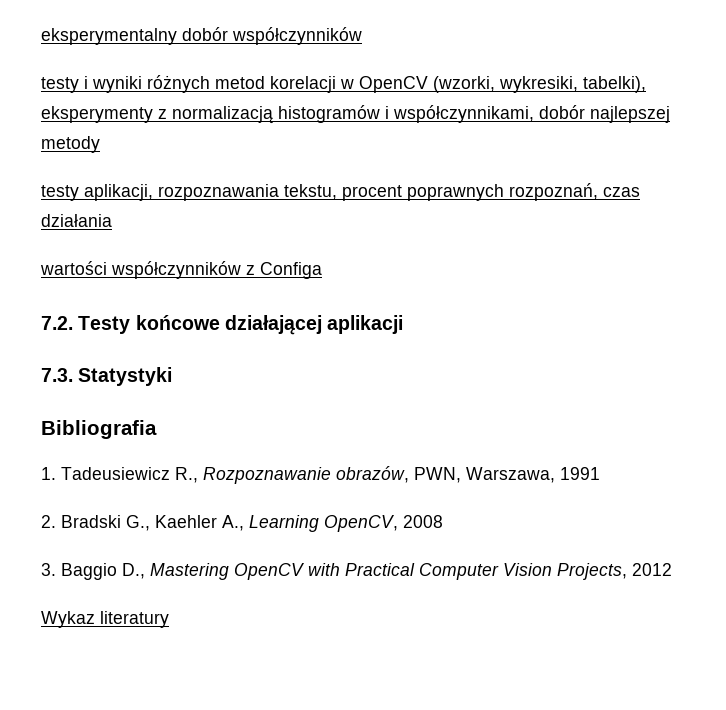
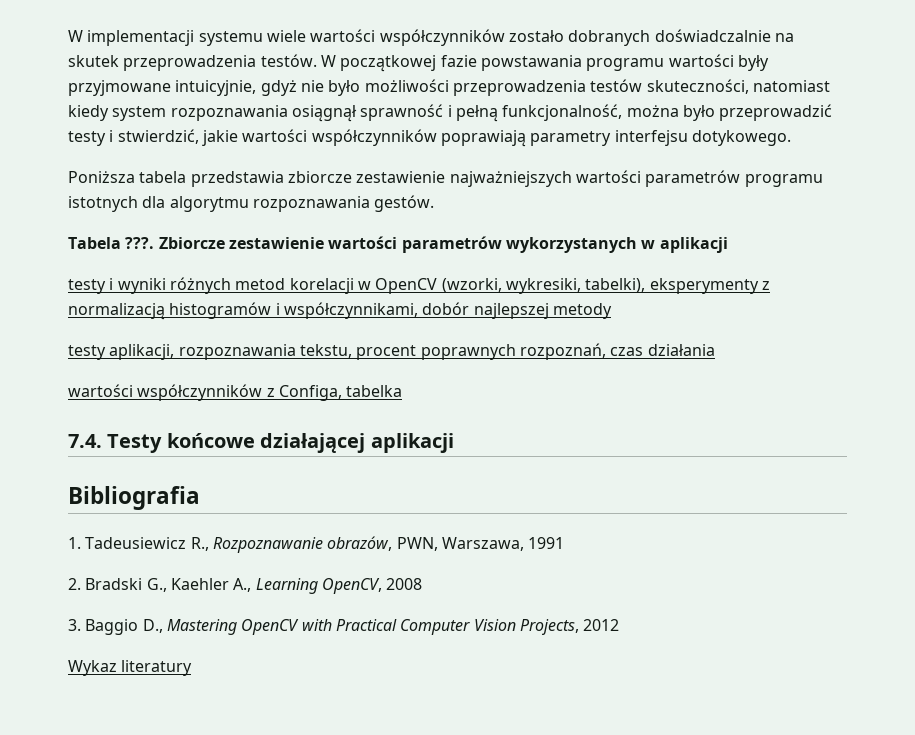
[41,27,362,45] eksperymentalny dobór współczynników -> [68,29,794,46] [68,54,769,72] [68,79,830,96] [68,104,833,122] [68,129,791,147] [68,170,823,187] [68,195,435,212] [68,236,728,253] W implementacji systemu wiele wartości współczynników zostało dobranych doświadczalnie na skutek przeprowadzenia testów. W początkowej fazie powstawania programu wartości były przyjmowane intuicyjnie, gdyż nie było możliwości przeprowadzenia testów skuteczności, natomiast kiedy system rozpoznawania osiągnął sprawność i pełną funkcjonalność, można było przeprowadzić testy i stwierdzić, jakie wartości współczynników poprawiają parametry interfejsu dotykowego. // Poniższa tabela przedstawia zbiorcze zestawienie najważniejszych wartości parametrów programu istotnych dla algorytmu rozpoznawania gestów. // Tabela ???. Zbiorcze zestawienie wartości parametrów wykorzystanych w aplikacji
[260,262,322,279] [41,316,73,330] Configa // 7.2. -> [278,385,403,401] [68,434,102,448] Configa, tabelka // 7.4.
[41,367,173,386] // 7.3. Statystyki -> (454, 443) none

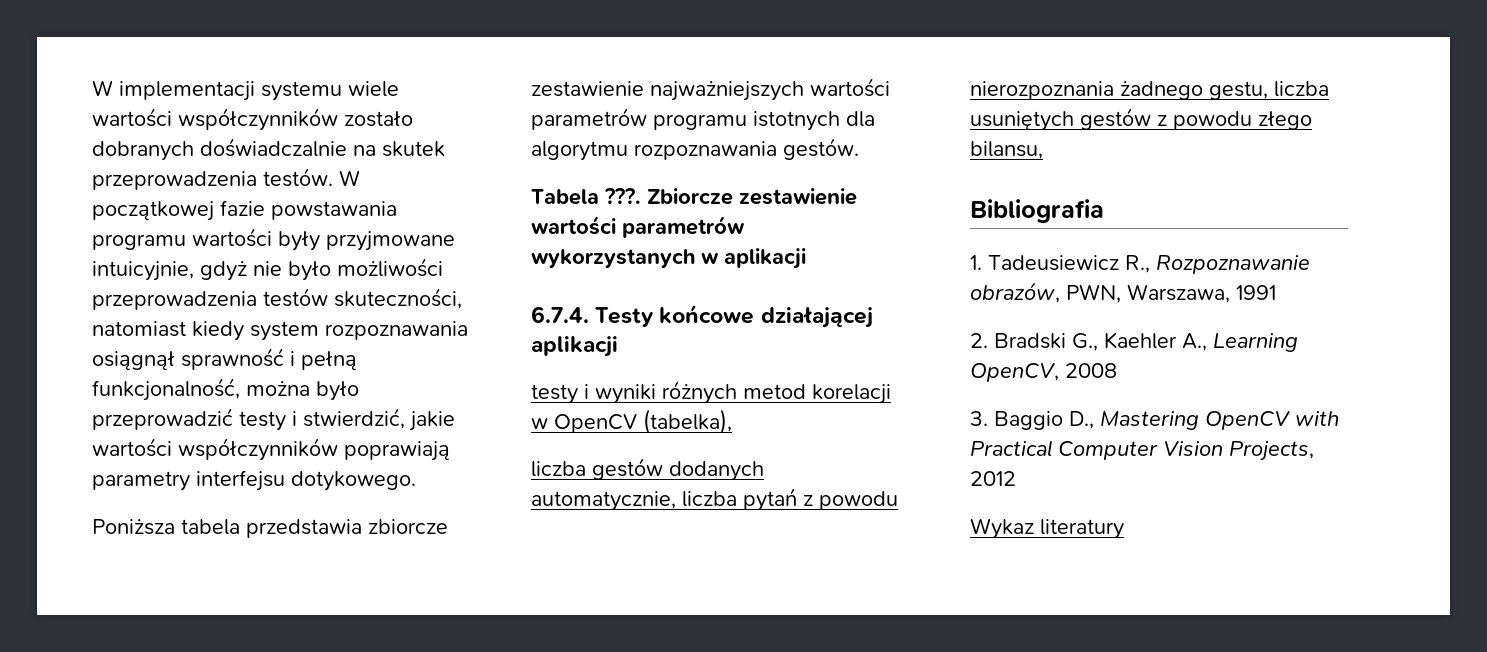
(728, 245) none -> [531,304,873,328] [531,336,618,357] // 6.7.4. Testy końcowe działającej aplikacji
[441,278,770,294] [68,302,612,320] [68,343,715,360] [68,384,403,401] [68,433,454,453] (wzorki, wykresiki, tabelki), eksperymenty z normalizacją histogramów i współczynnikami, dobór najlepszej metody // testy aplikacji, rozpoznawania tekstu, procent poprawnych rozpoznań, czas działania // wartości współczynników z Configa, tabelka // 7.4. Testy końcowe działającej aplikacji -> [643,409,732,434] [531,458,764,481] [531,488,898,511] [970,81,1329,100] [970,108,1312,131] [970,141,1043,159] (tabelka), // liczba gestów dodanych automatycznie, liczba pytań z powodu nierozpoznania żadnego gestu, liczba usuniętych gestów z powodu złego bilansu,

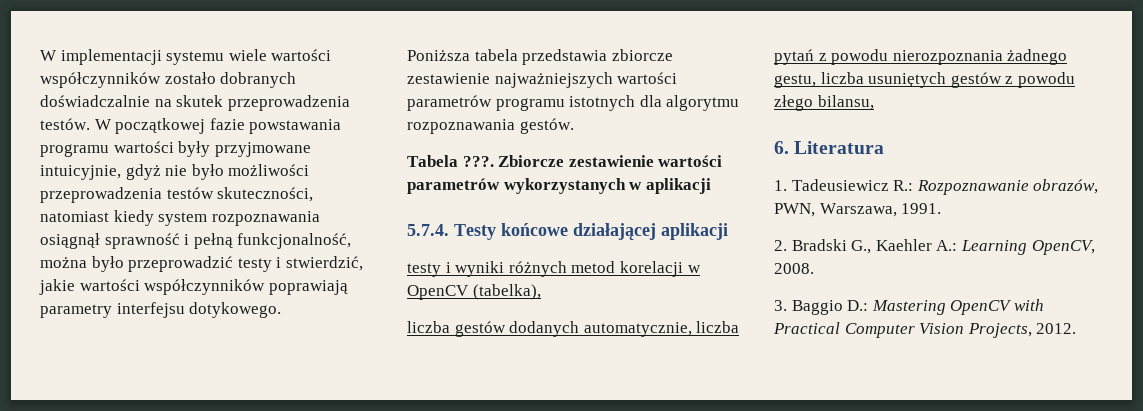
[531,306,589,323] 6.7.4. -> [407,224,449,236] 5.7.4.
[970,199,1104,223] Bibliografia -> [774,141,885,154] 6. Literatura
[1125,255,1150,273] R., -> [893,180,914,191] R.:
[1236,285,1276,300] 1991 -> [901,203,942,214] 1991.
[1182,333,1207,351] A., -> [936,240,958,251] A.:
[1065,363,1117,378] 2008 -> [774,263,814,274] 2008.
[1069,411,1094,429] D., -> [847,300,869,311] D.:
[970,471,1016,486] [970,518,1124,539] 2012 // Wykaz literatury -> [1036,323,1077,334] 2012.

